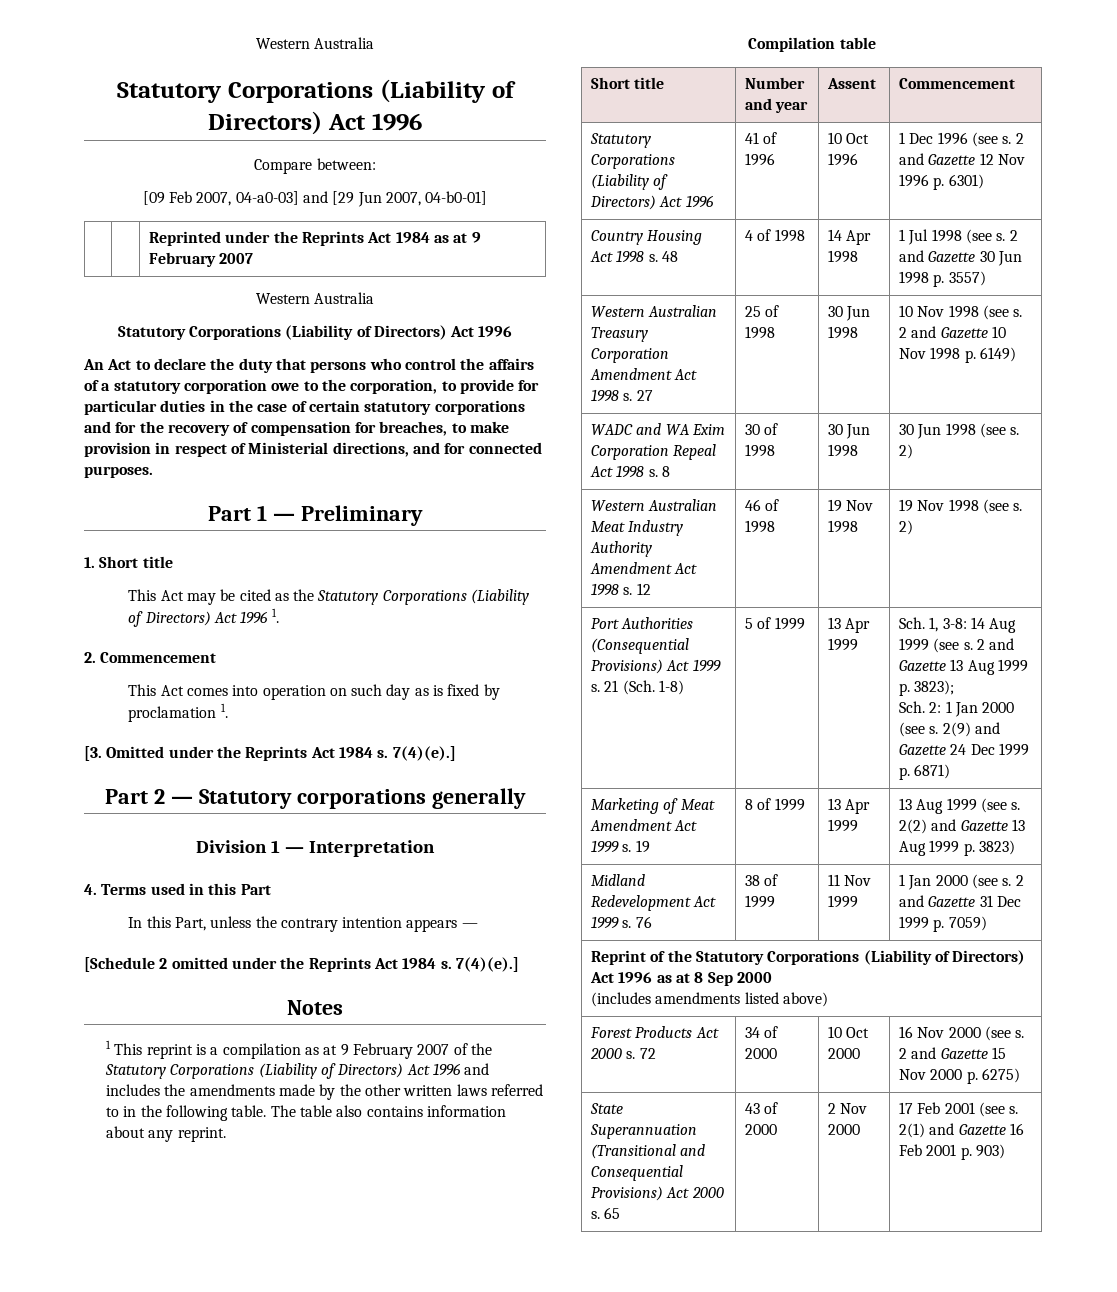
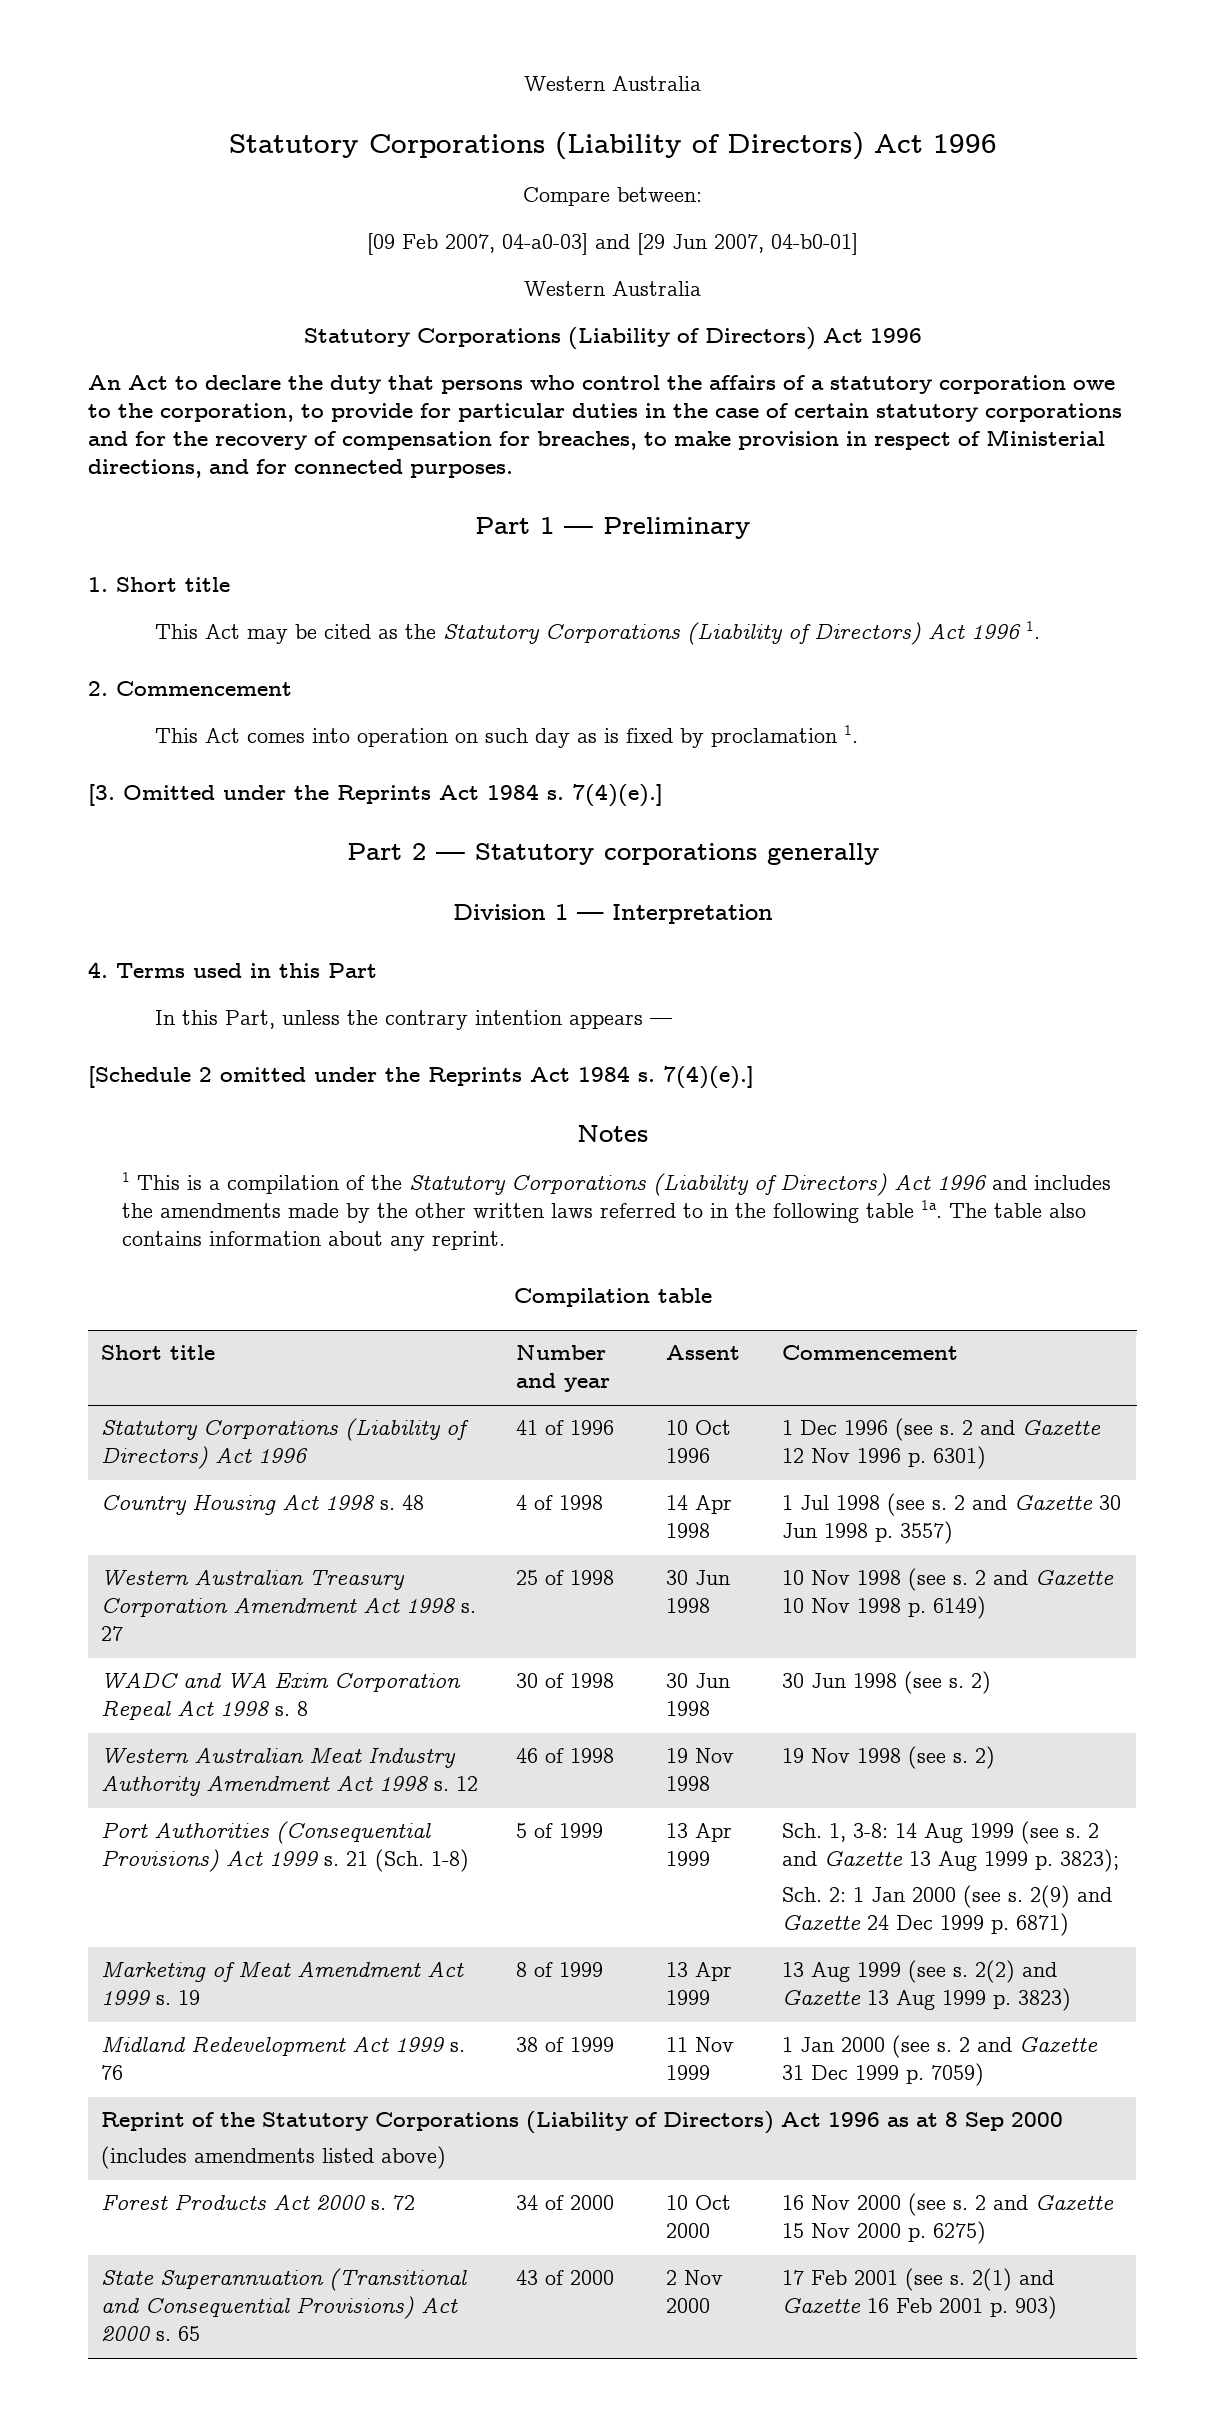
[148,231,481,246] [148,252,254,267] // | | Reprinted under the Reprints Act 1984 as at 9 February 2007 -> (858, 244) none
[146,1044,193,1059] reprint -> (180, 1182) none
[305,1043,450,1059] as at 9 February 2007 -> (339, 1184) none
[231,1105,267,1117] table. -> [865,1200,942,1218] table 1a.

